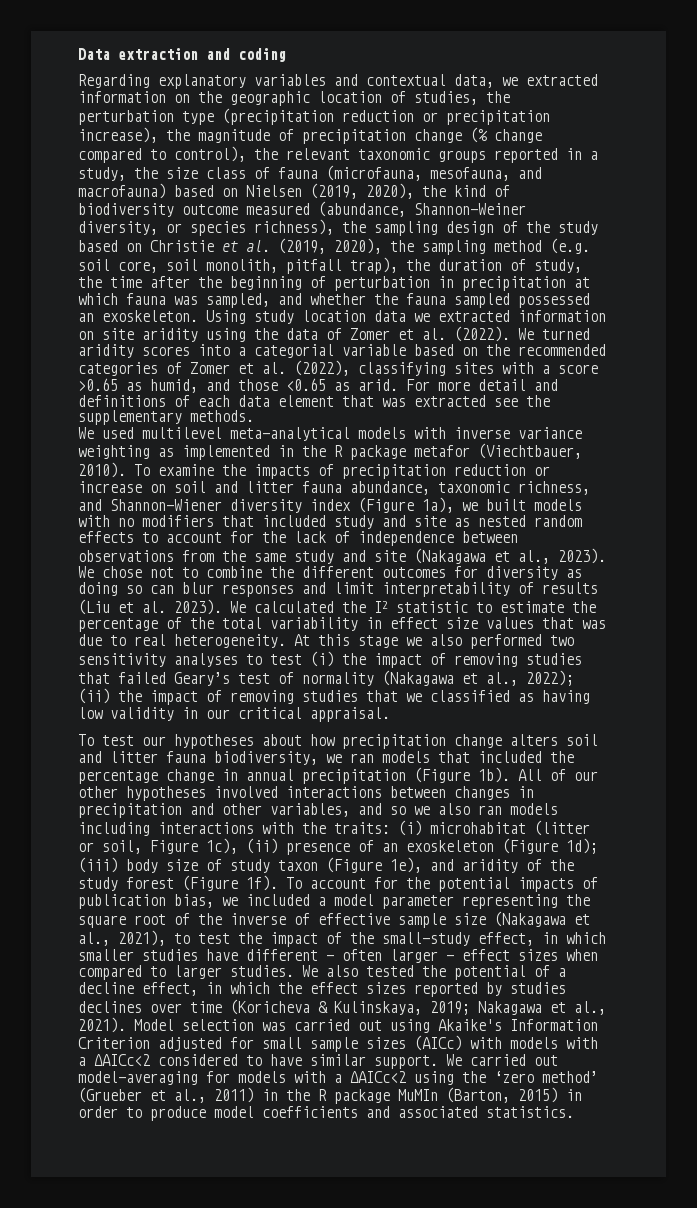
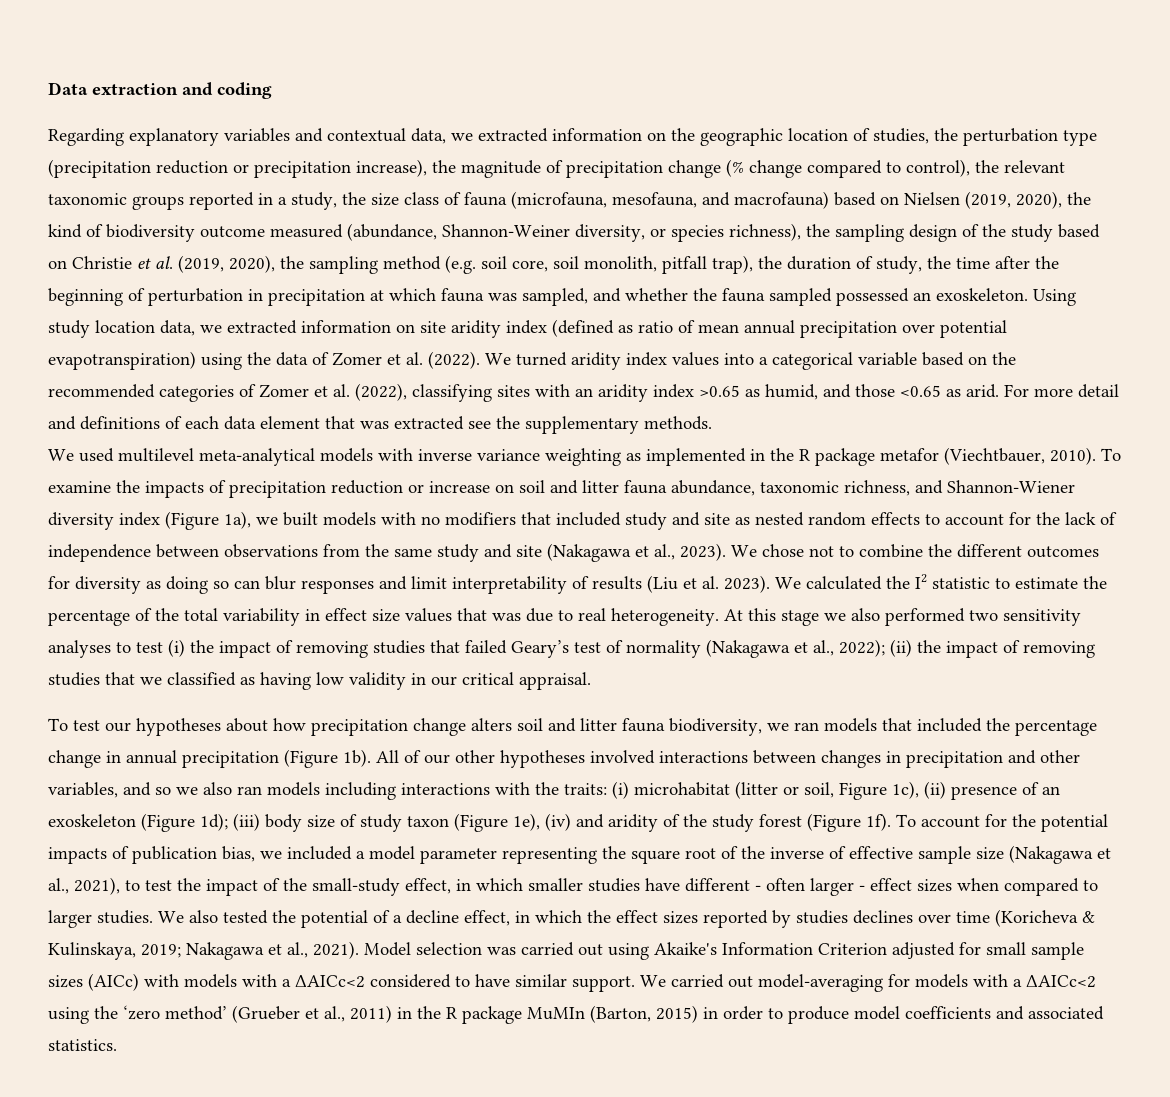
[374,310,406,322] data -> [160,320,195,336] data,
(198, 335) none -> [506,319,1007,338] [48,351,196,370] index (defined as ratio of mean annual precipitation over potential evapotranspiration)
[142,346,190,356] scores -> [626,352,719,366] index values
[254,344,334,358] categorial -> [772,352,853,370] categorical
[542,364,598,374] a score -> [575,384,694,402] an aridity index
(422, 865) none -> [545,813,571,831] (iv)

